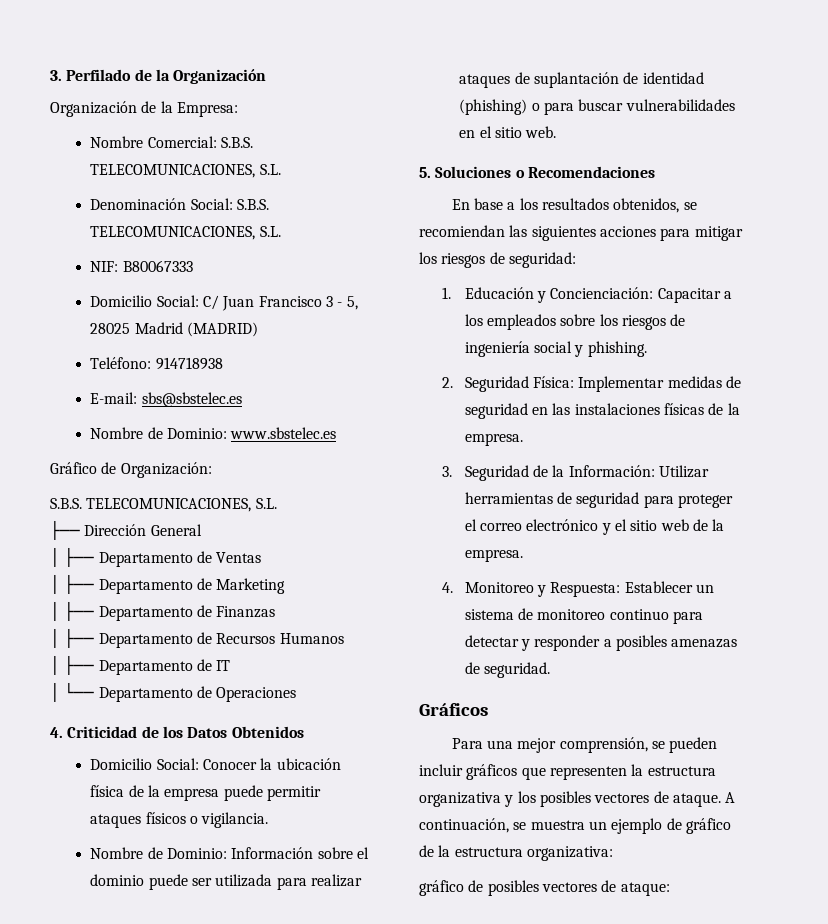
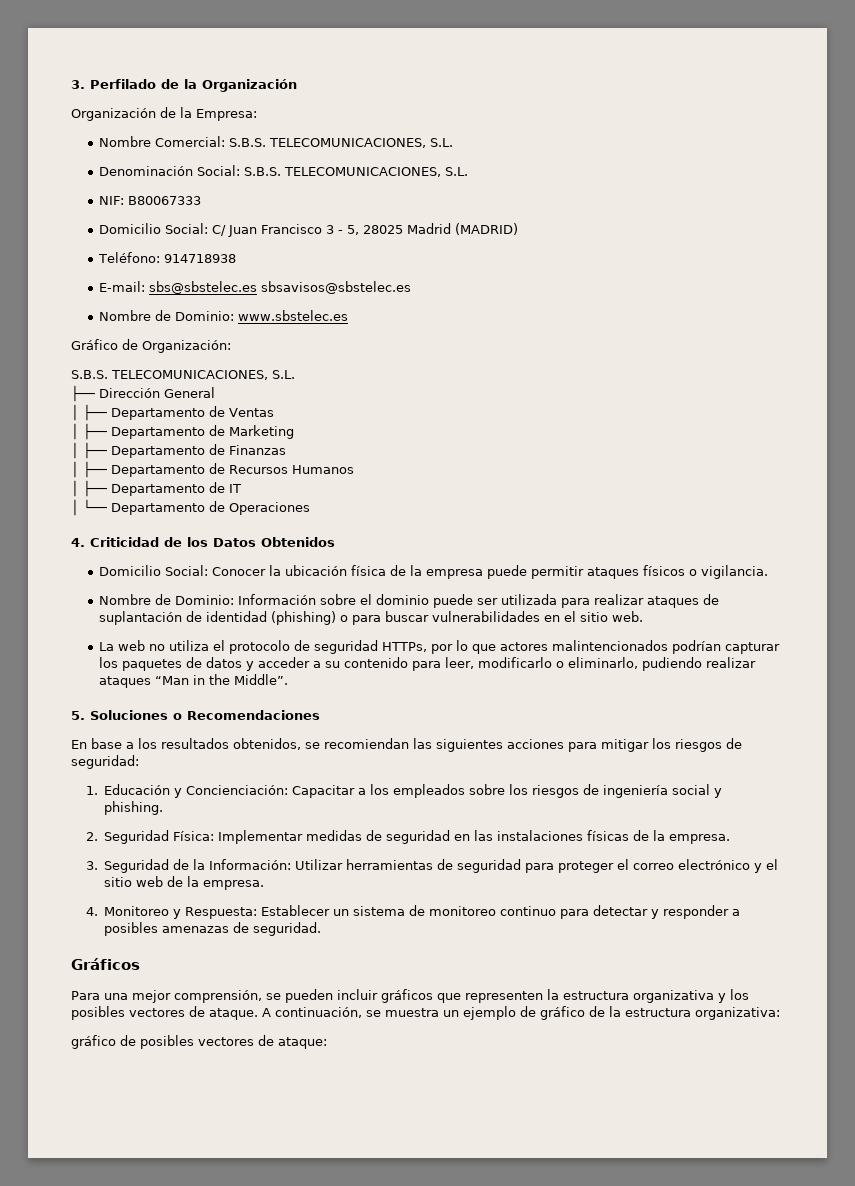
(242, 399) none -> [261,281,412,294] sbsavisos@sbstelec.es
(557, 132) none -> [99,640,781,654] [99,657,757,671] [99,674,289,688] // La web no utiliza el protocolo de seguridad HTTPs, por lo que actores malintencionados podrían capturar los paquetes de datos y acceder a su contenido para leer, modificarlo o eliminarlo, pudiendo realizar ataques “Man in the Middle”.

